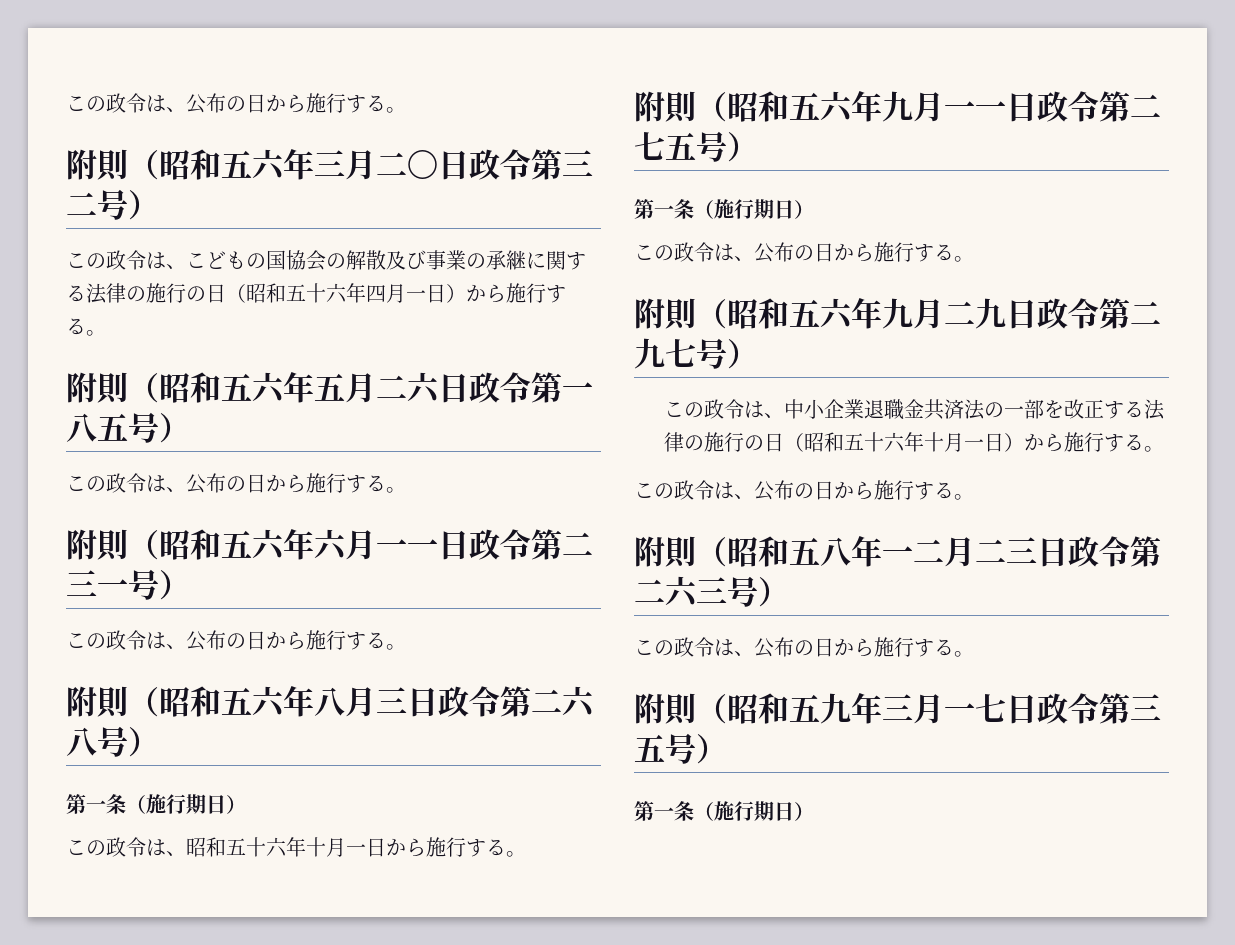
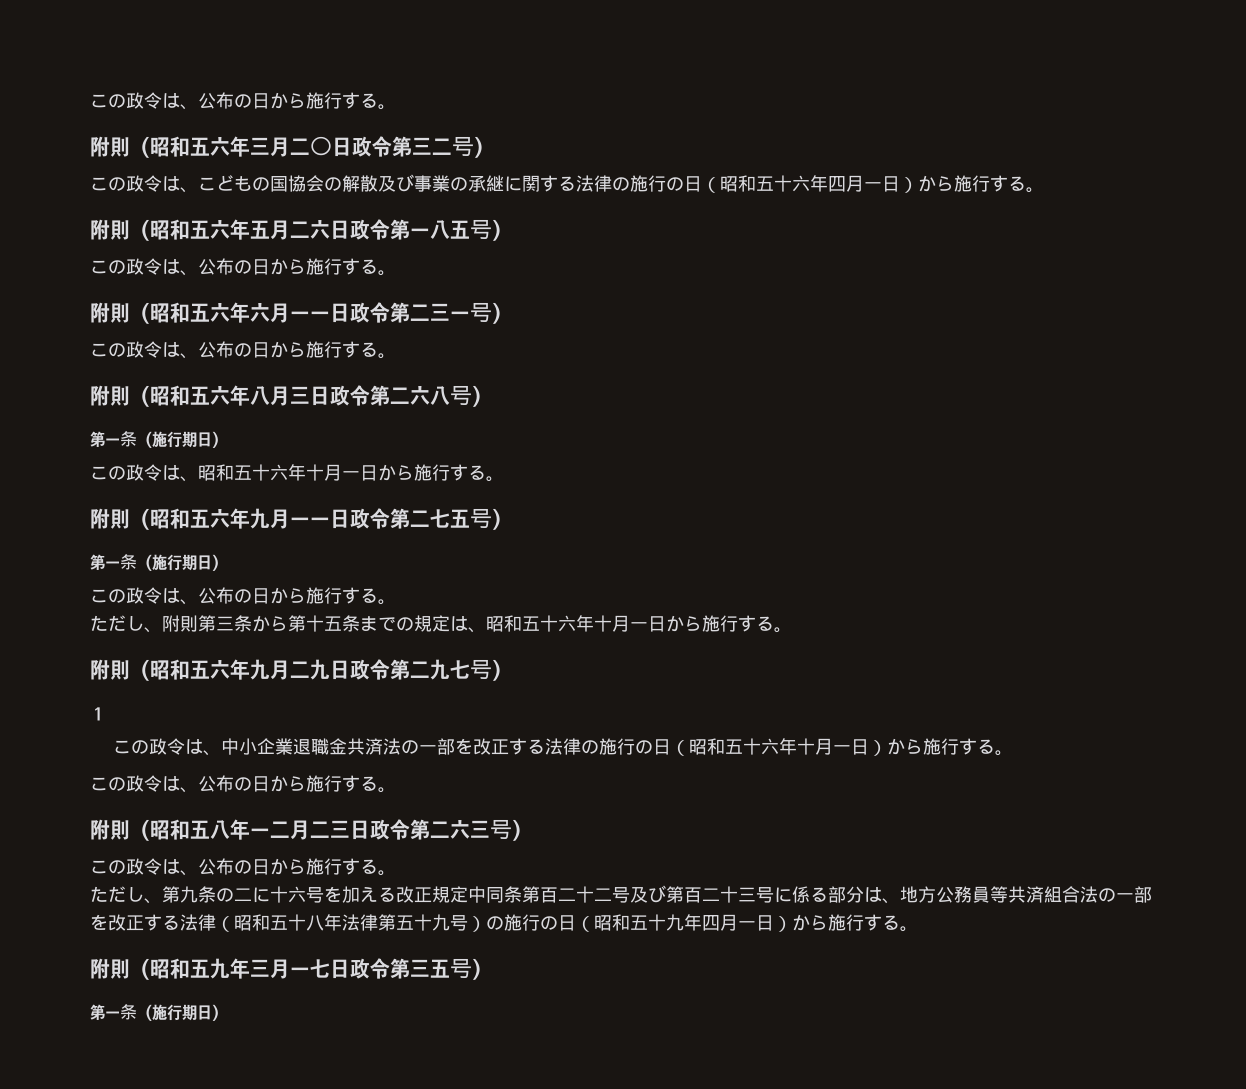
(974, 259) none -> [90,615,792,633] // ただし、附則第三条から第十五条までの規定は、昭和五十六年十月一日から施行する。
(758, 354) none -> [90,707,105,721] // １
(974, 654) none -> [90,885,1152,904] [90,914,918,932] // ただし、第九条の二に十六号を加える改正規定中同条第百二十二号及び第百二十三号に係る部分は、地方公務員等共済組合法の一部を改正する法律（昭和五十八年法律第五十九号）の施行の日（昭和五十九年四月一日）から施行する。

